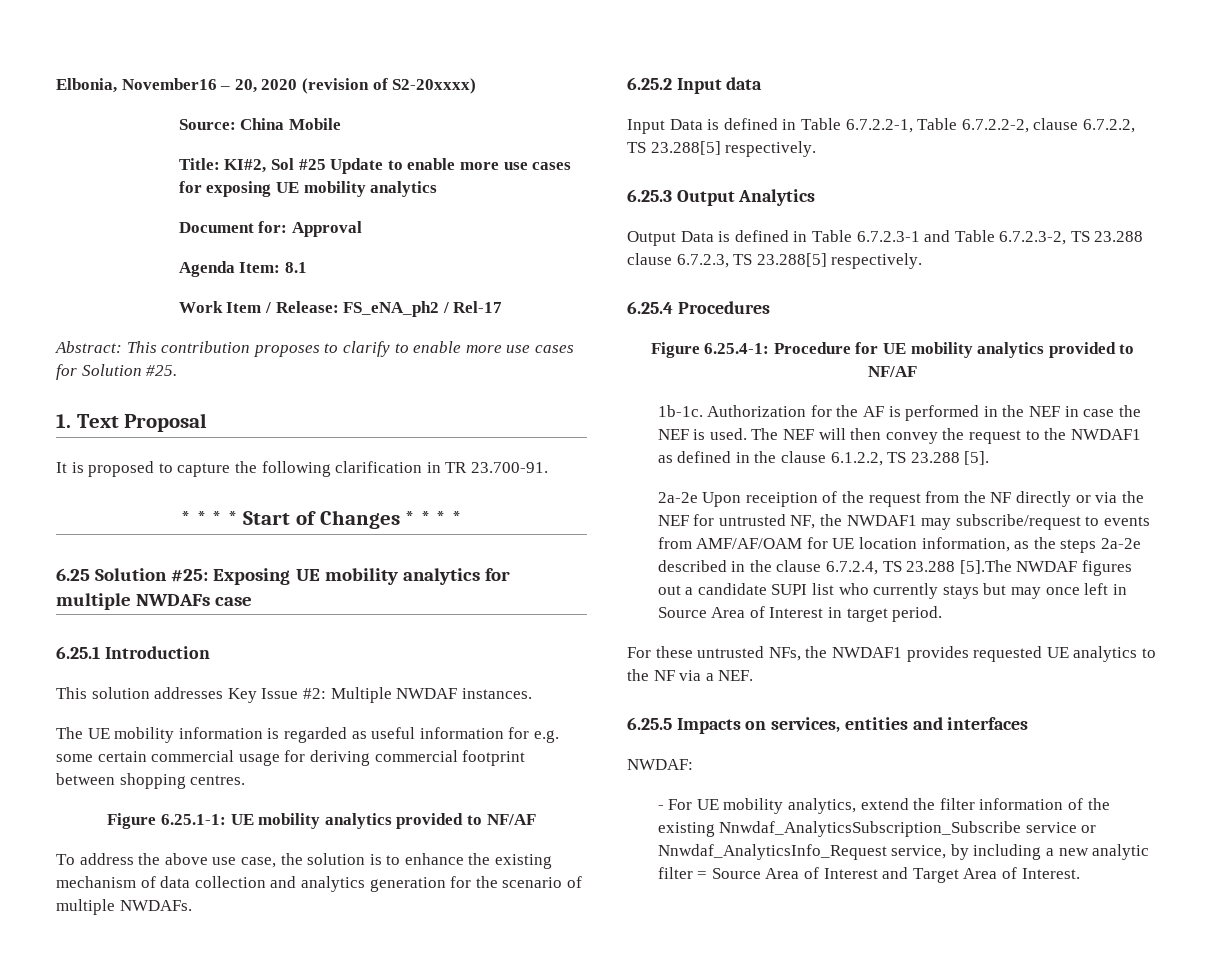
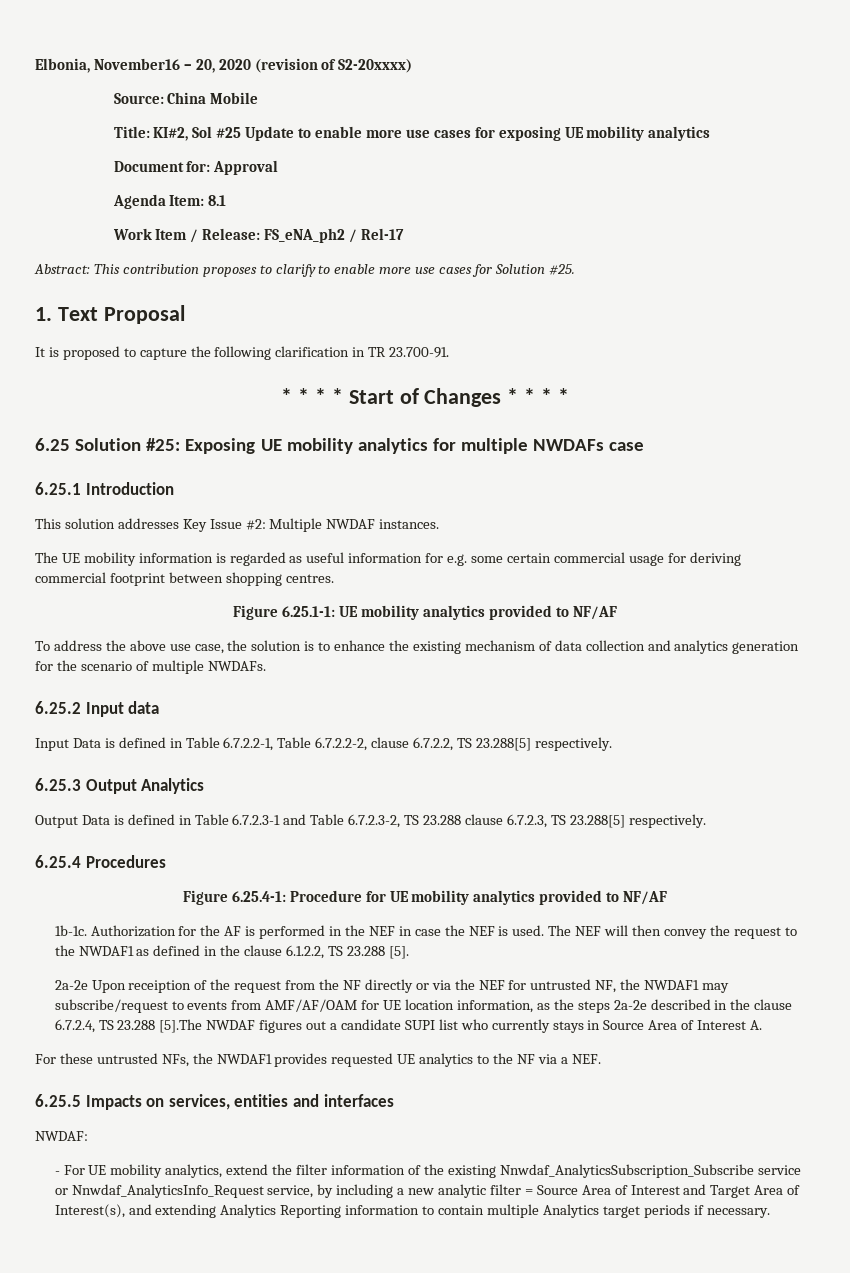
[983,583,1109,599] but may once left -> (584, 1027) none
[828,606,943,622] in target period. -> [750,1020,763,1030] A.
[1021,868,1080,879] Interest. -> [54,1204,770,1218] Interest(s), and extending Analytics Reporting information to contain multiple Analytics target periods if necessary.

